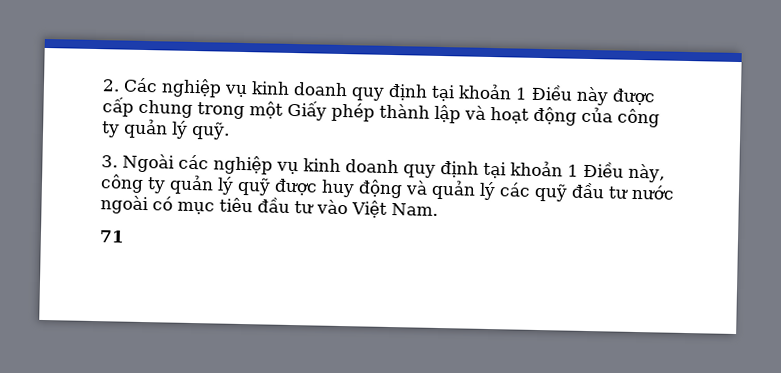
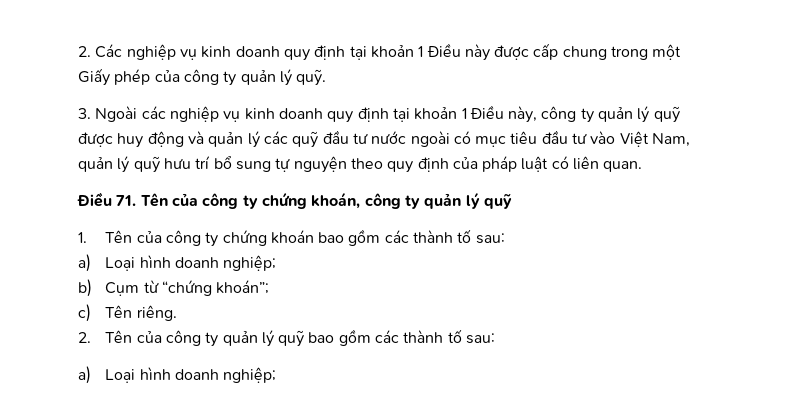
[379,103,577,126] thành lập và hoạt động -> (151, 77) none
[391,203,438,216] [99,230,125,243] Nam. // 71 -> [652,133,691,147] [78,156,643,173] [77,192,512,209] [78,229,505,247] [78,254,277,272] [78,279,270,297] [78,304,177,322] [78,329,496,347] [78,366,277,384] Nam, quản lý quỹ hưu trí bổ sung tự nguyện theo quy định của pháp luật có liên quan. // Điều 71. Tên của công ty chứng khoán, công ty quản lý quỹ // 1. Tên của công ty chứng khoán bao gồm các thành tố sau: // a) Loại hình doanh nghiệp; // b) Cụm từ “chứng khoán”; // c) Tên riêng. // 2. Tên của công ty quản lý quỹ bao gồm các thành tố sau: // a) Loại hình doanh nghiệp;

